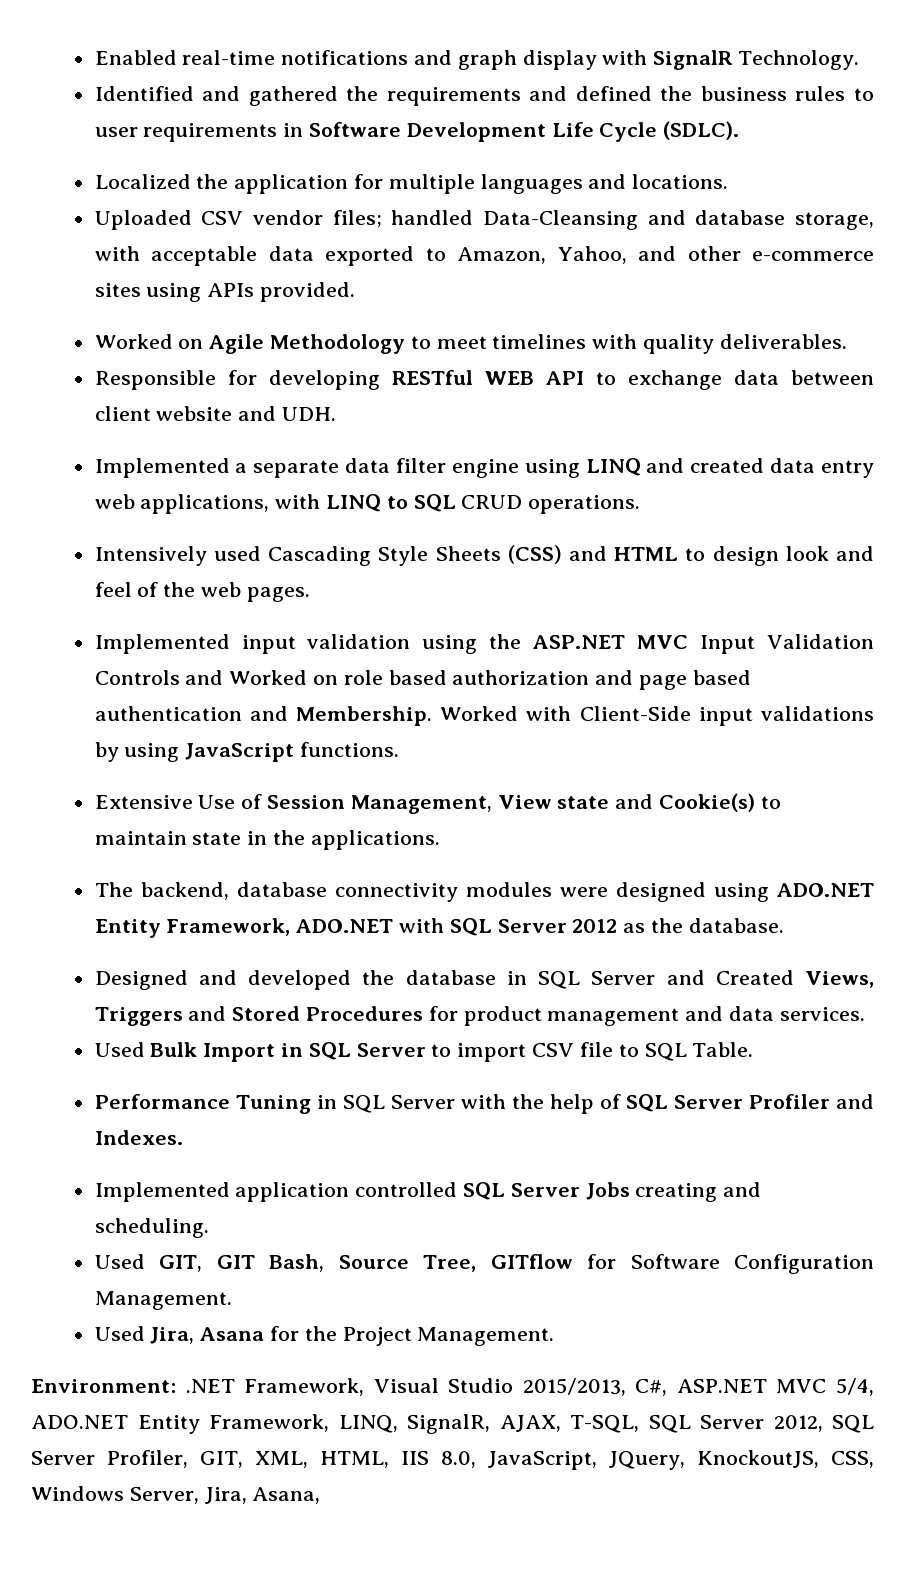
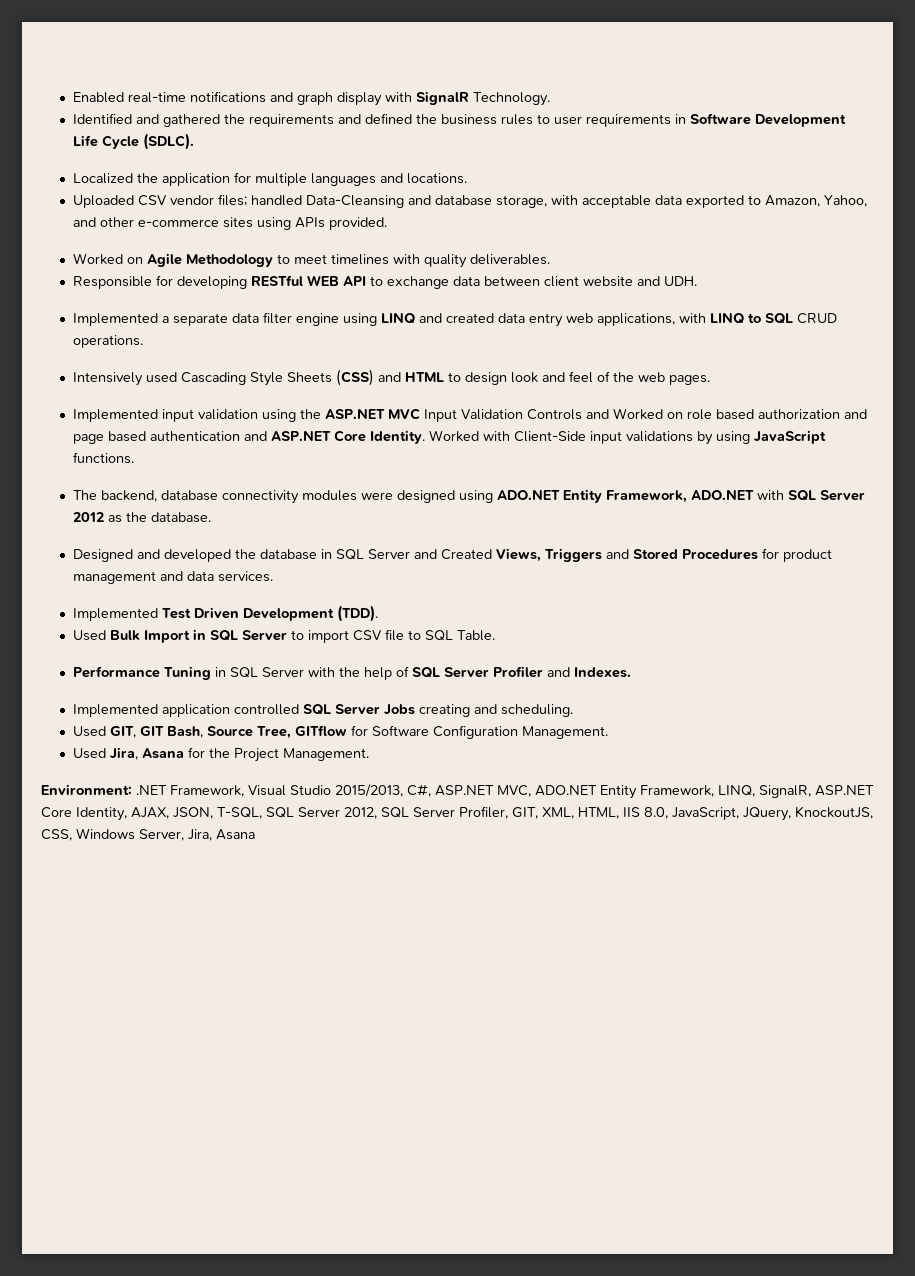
[296,706,433,726] Membership. -> [271,430,426,444] ASP.NET Core Identity.
[94,793,781,814] [94,830,440,850] // Extensive Use of Session Management, View state and Cookie(s) to maintain state in the applications. -> (135, 458) none
(865, 1014) none -> [73,605,379,622] // Implemented Test Driven Development (TDD).
[776,1378,874,1396] MVC 5/4, -> [497,785,531,797] MVC,
[499,1415,561,1432] AJAX, -> [815,785,874,796] [41,807,213,821] ASP.NET Core Identity, AJAX, JSON,
[252,1487,321,1504] Asana, -> [216,829,255,840] Asana

